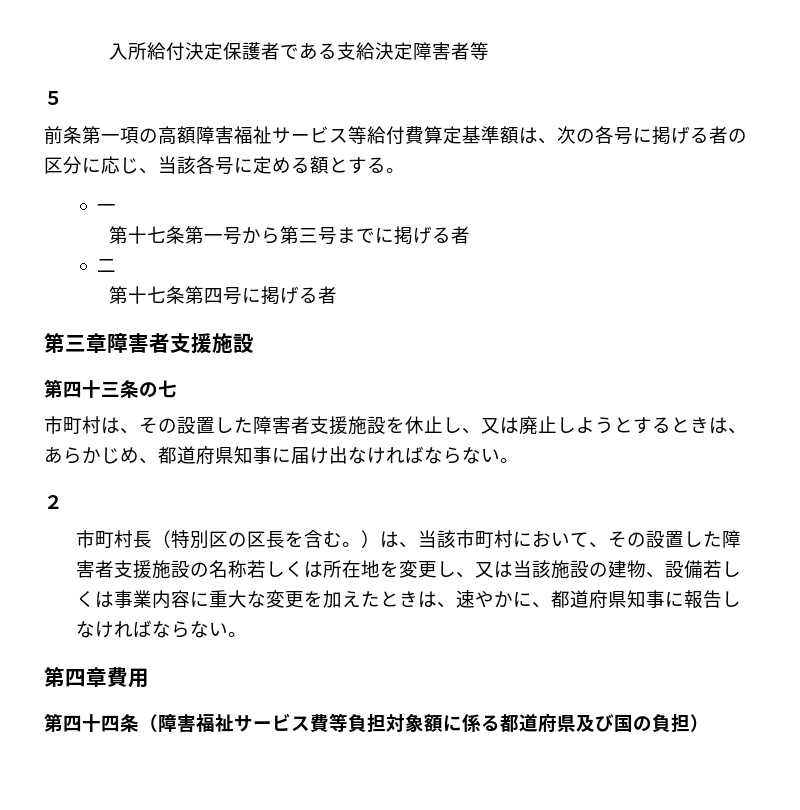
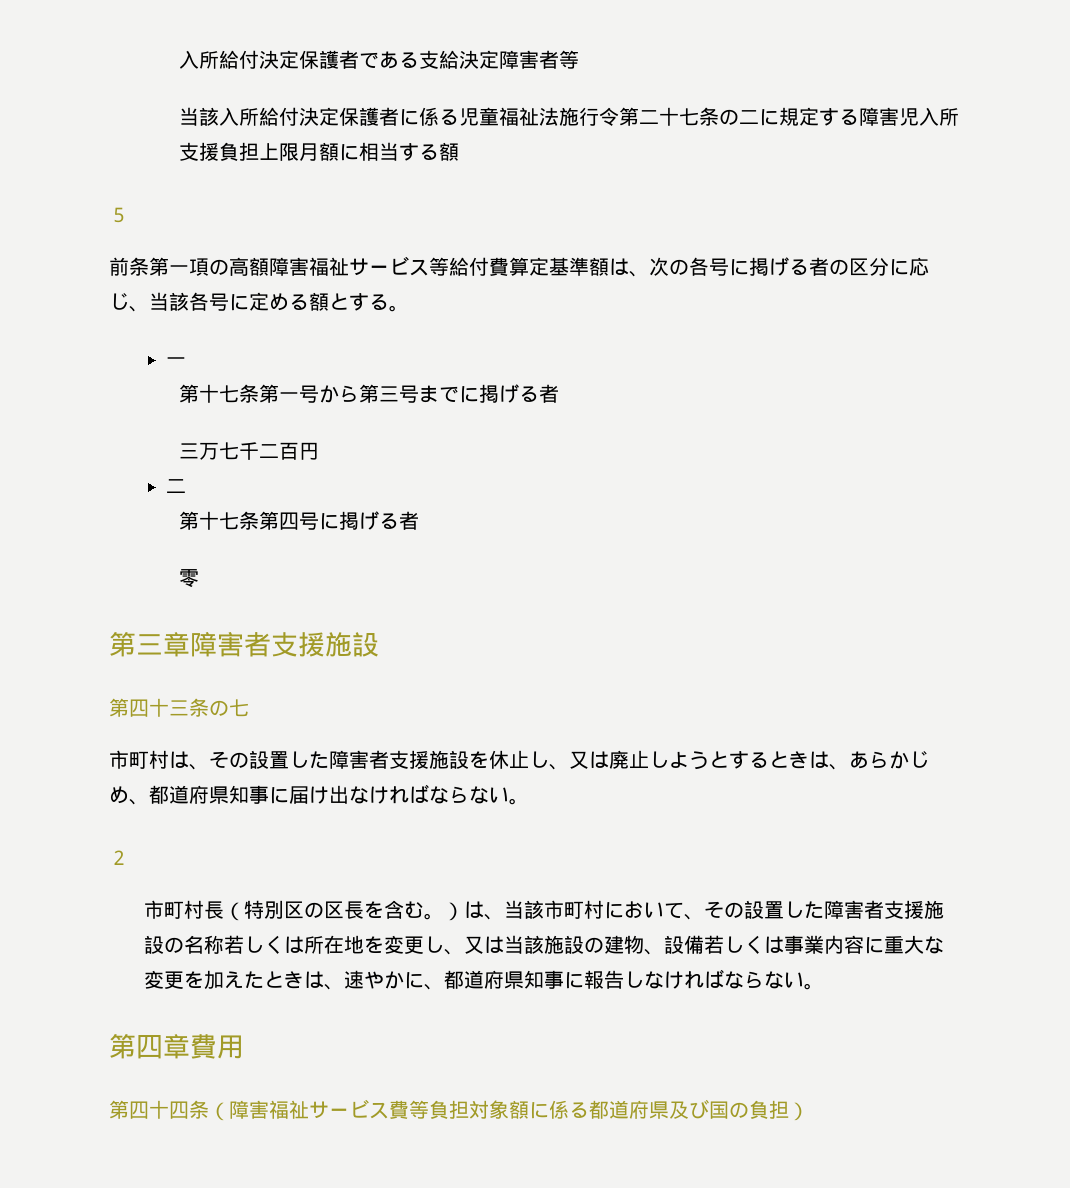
(489, 51) none -> [179,107,960,126] [179,142,460,161] // 当該入所給付決定保護者に係る児童福祉法施行令第二十七条の二に規定する障害児入所支援負担上限月額に相当する額
(470, 235) none -> [179,442,320,460] // 三万七千二百円
(337, 295) none -> [179,569,200,588] // 零

